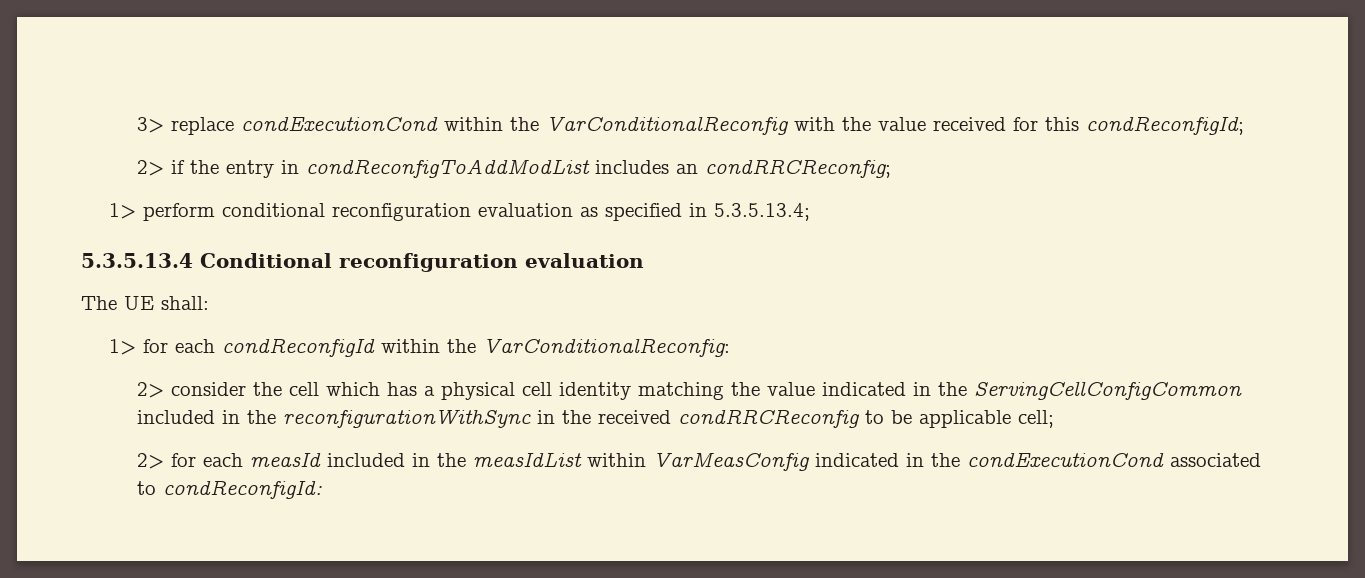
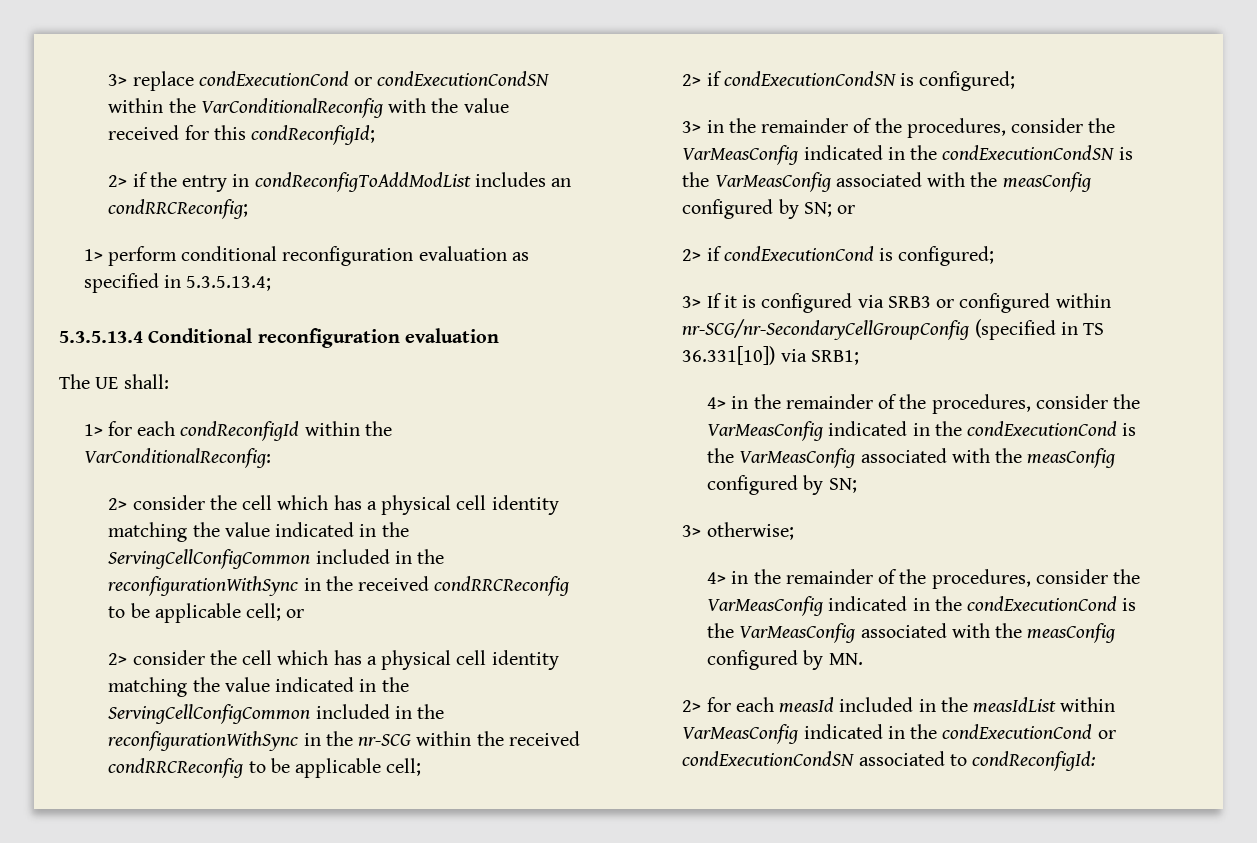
(439, 124) none -> [354,71,550,86] or condExecutionCondSN
(1055, 419) none -> [286,609,305,618] [108,650,559,670] [108,677,409,697] [108,704,445,724] [108,731,580,751] [108,758,422,778] [682,71,1016,91] [682,118,1116,138] [682,145,1133,165] [682,172,1091,192] [682,199,856,219] [682,246,995,266] [682,293,1111,313] [682,319,1105,340] [682,346,859,365] [707,394,1141,414] [707,421,1137,441] [707,448,1116,468] [707,475,857,495] [682,522,794,540] [707,569,1141,589] [707,596,1137,616] [707,623,1116,643] [707,650,863,670] or // 2> consider the cell which has a physical cell identity matching the value indicated in the ServingCellConfigCommon included in the reconfigurationWithSync in the nr-SCG within the received condRRCReconfig to be applicable cell; // 2> if condExecutionCondSN is configured; // 3> in the remainder of the procedures, consider the VarMeasConfig indicated in the condExecutionCondSN is the VarMeasConfig associated with the measConfig configured by SN; or // 2> if condExecutionCond is configured; // 3> If it is configured via SRB3 or configured within nr-SCG/nr-SecondaryCellGroupConfig (specified in TS 36.331[10]) via SRB1; // 4> in the remainder of the procedures, consider the VarMeasConfig indicated in the condExecutionCond is the VarMeasConfig associated with the measConfig configured by SN; // 3> otherwise; // 4> in the remainder of the procedures, consider the VarMeasConfig indicated in the condExecutionCond is the VarMeasConfig associated with the measConfig configured by MN.
(1165, 460) none -> [1097,730,1116,739] [682,751,855,766] or condExecutionCondSN

